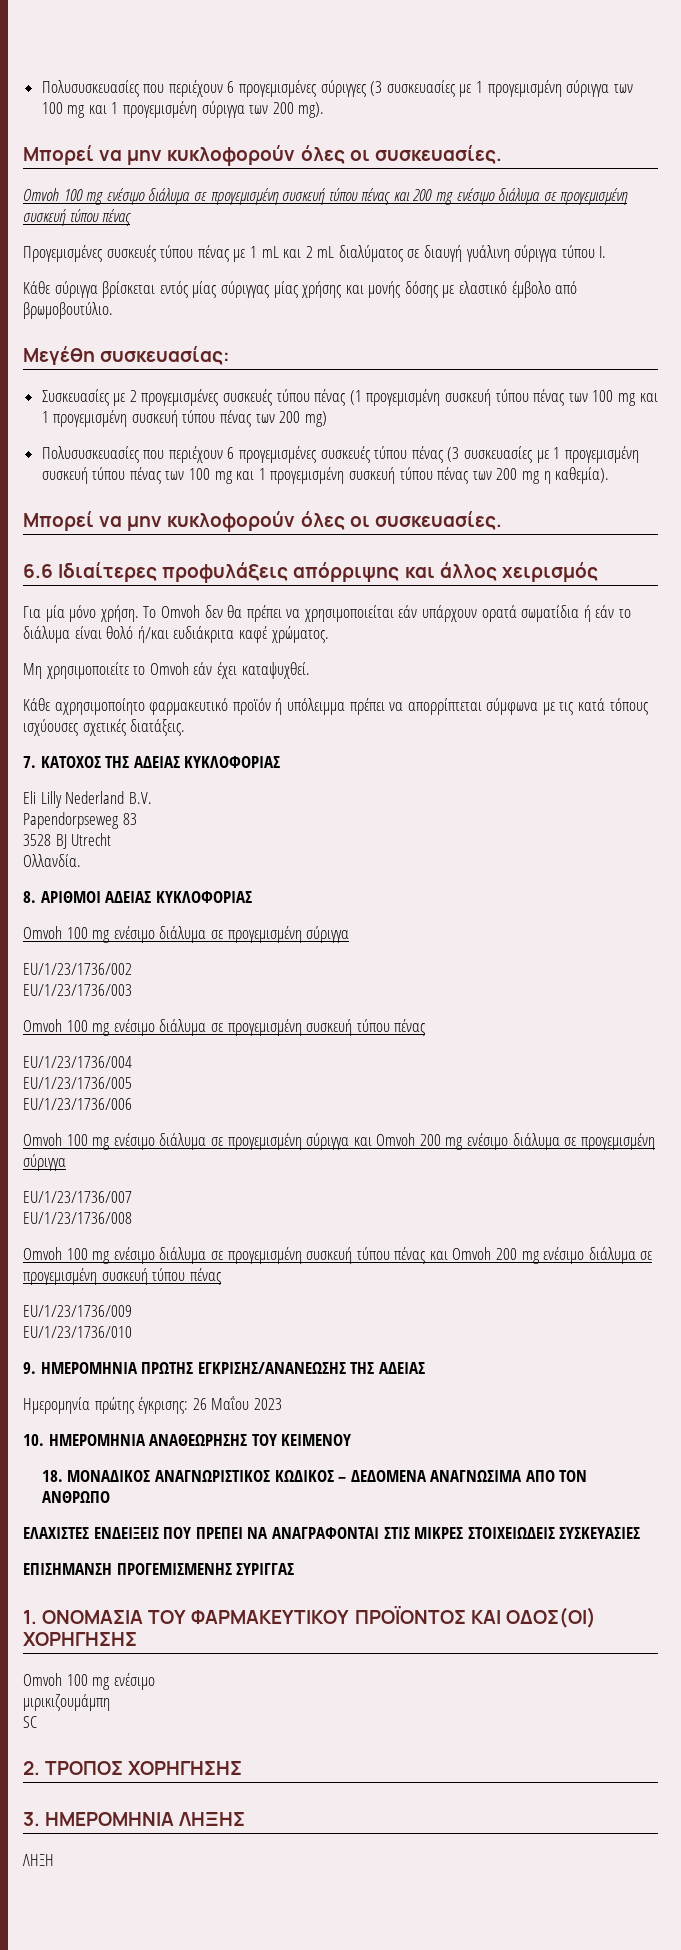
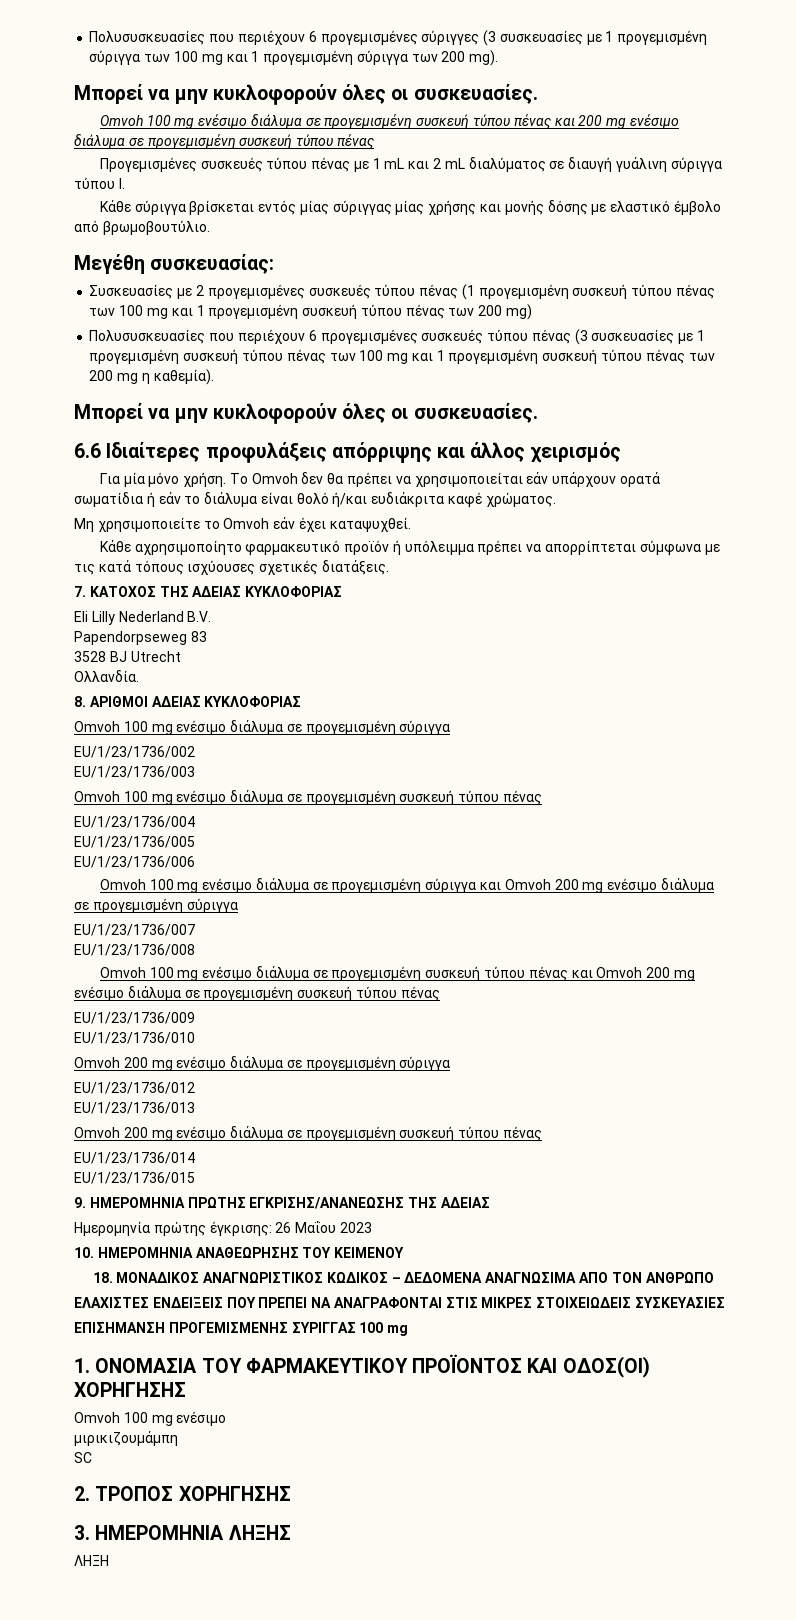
(132, 1332) none -> [74,1056,451,1071] [74,1082,195,1094] [74,1102,195,1114] [74,1126,543,1141] [74,1152,195,1164] [74,1172,195,1184] // Omvoh 200 mg ενέσιμο διάλυμα σε προγεμισμένη σύριγγα // EU/1/23/1736/012 // EU/1/23/1736/013 // Omvoh 200 mg ενέσιμο διάλυμα σε προγεμισμένη συσκευή τύπου πένας // EU/1/23/1736/014 // EU/1/23/1736/015
(295, 1569) none -> [359,1322,409,1336] 100 mg

